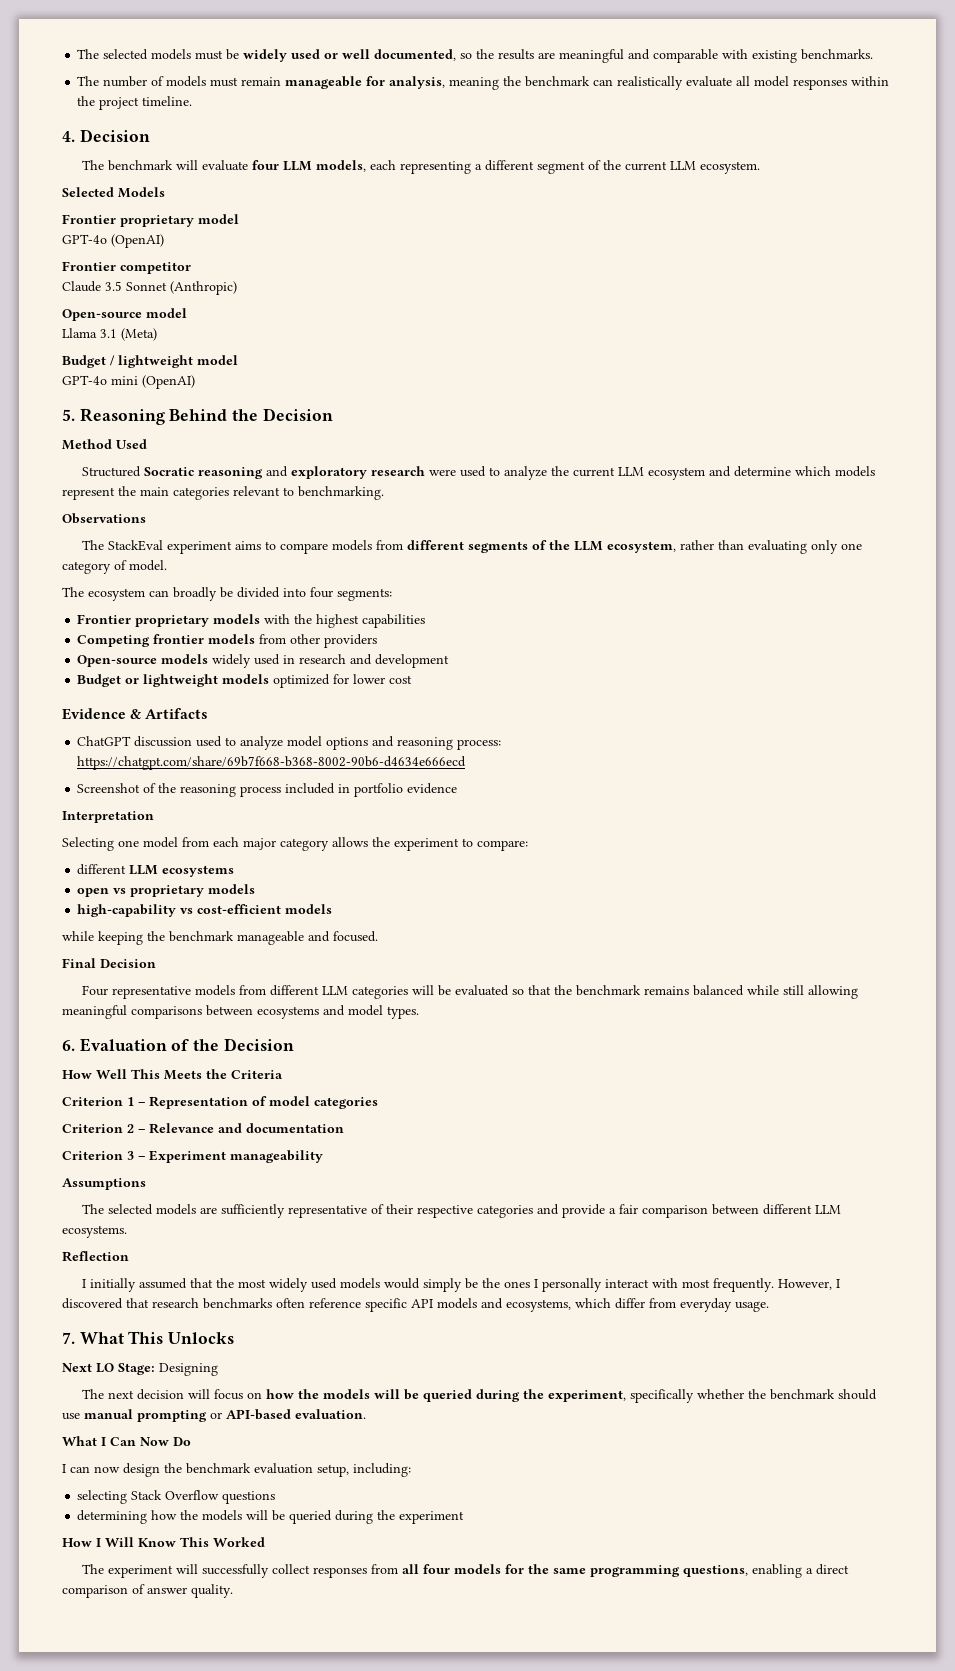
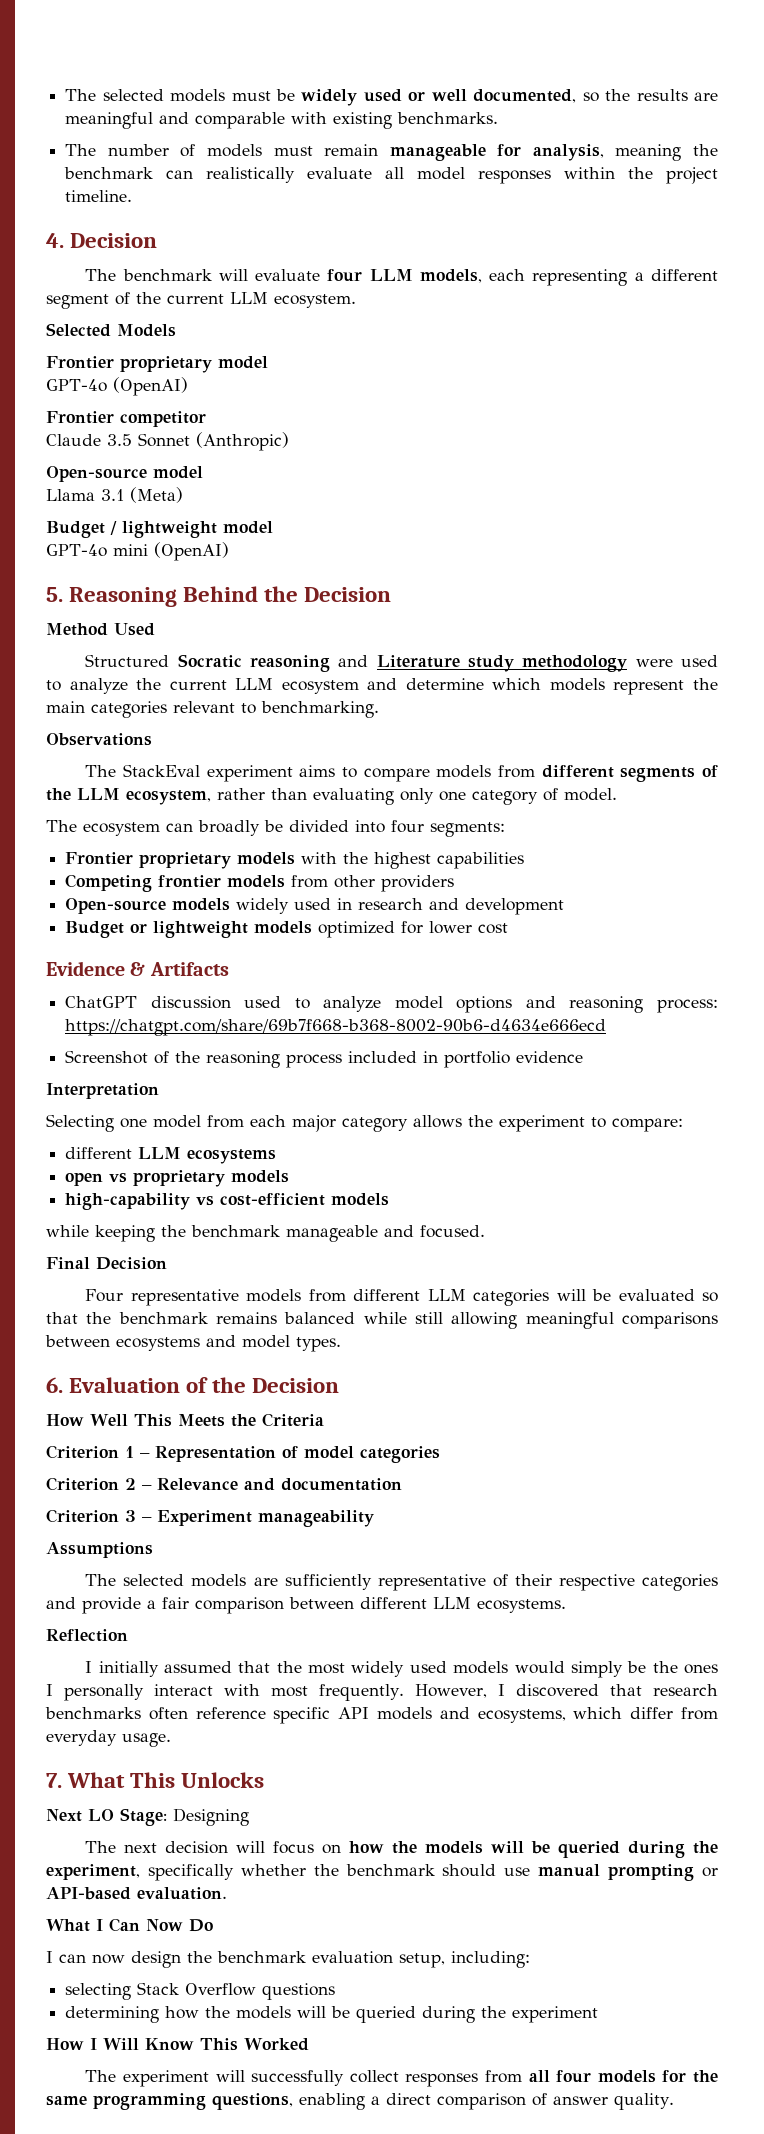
[290,466,425,479] exploratory research -> [376,655,628,672] Literature study methodology

